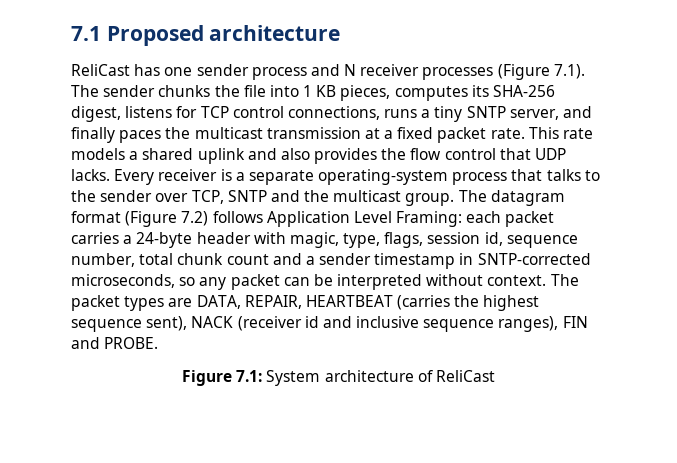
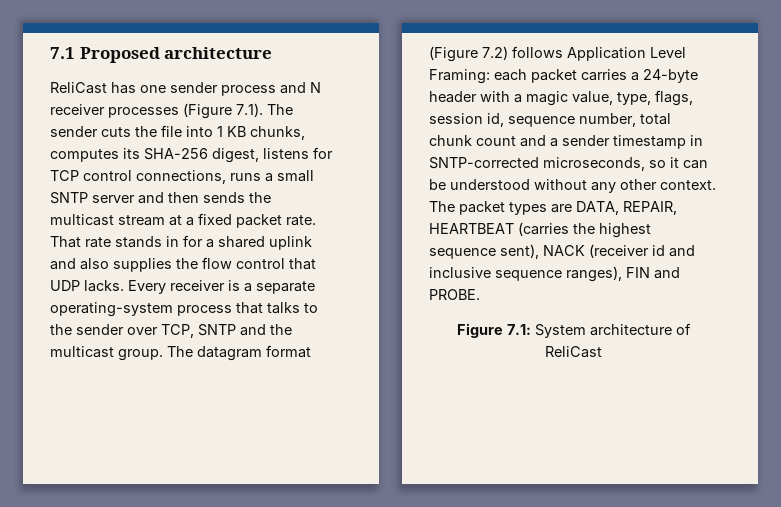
[158,85,211,97] chunks -> [101,127,131,137] cuts
[340,85,391,101] pieces, -> [250,126,305,140] chunks,
[434,106,593,122] [71,127,361,143] tiny SNTP server, and finally paces the multicast transmission -> [277,170,314,182] [50,192,271,204] [50,214,165,226] small SNTP server and then sends the multicast stream
[528,127,594,139] [71,148,125,160] This rate models -> [50,235,203,248] That rate stands in for
[314,148,378,164] provides -> [113,258,172,272] supplies
[289,232,339,248] magic, -> [514,91,613,106] a magic value,
[199,274,484,290] any packet can be interpreted without -> [670,157,708,169] [429,179,657,193] it can be understood without any other

